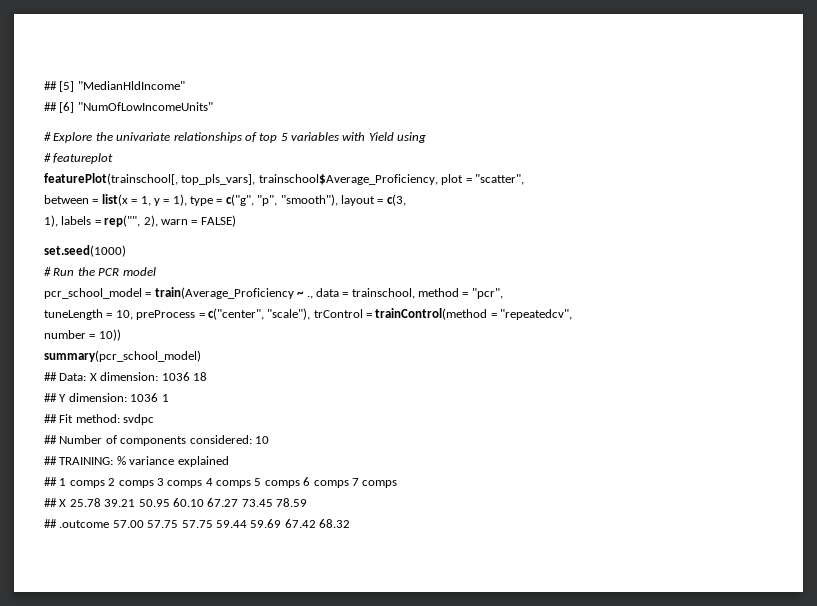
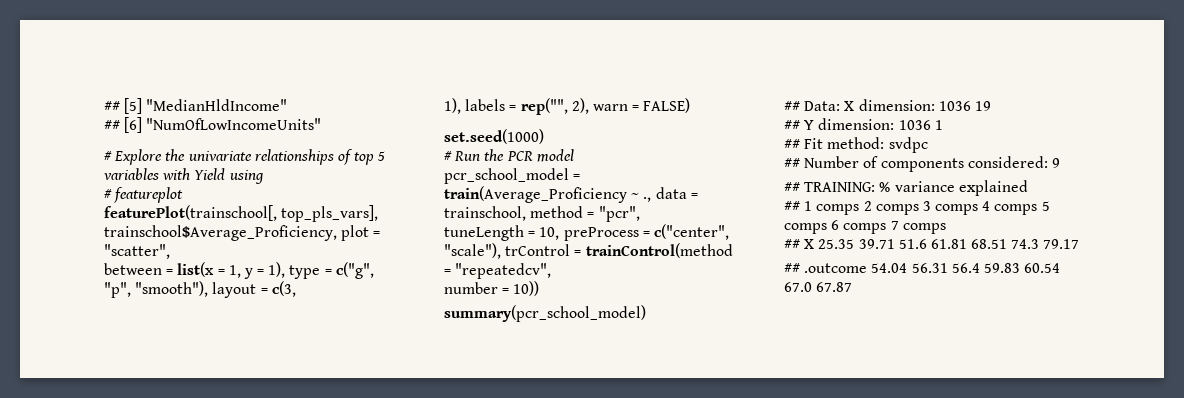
[192,372,207,381] 18 -> [974,101,991,111] 19
[254,436,269,444] 10 -> [1051,158,1060,168] 9
[69,498,307,507] [44,519,350,528] 25.78 39.21 50.95 60.10 67.27 73.45 78.59 // ## .outcome 57.00 57.75 57.75 59.44 59.69 67.42 68.32 -> [818,239,1080,249] [784,263,1061,273] [784,282,853,292] 25.35 39.71 51.6 61.81 68.51 74.3 79.17 // ## .outcome 54.04 56.31 56.4 59.83 60.54 67.0 67.87

